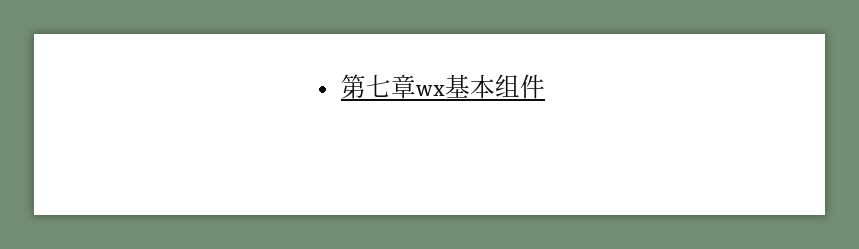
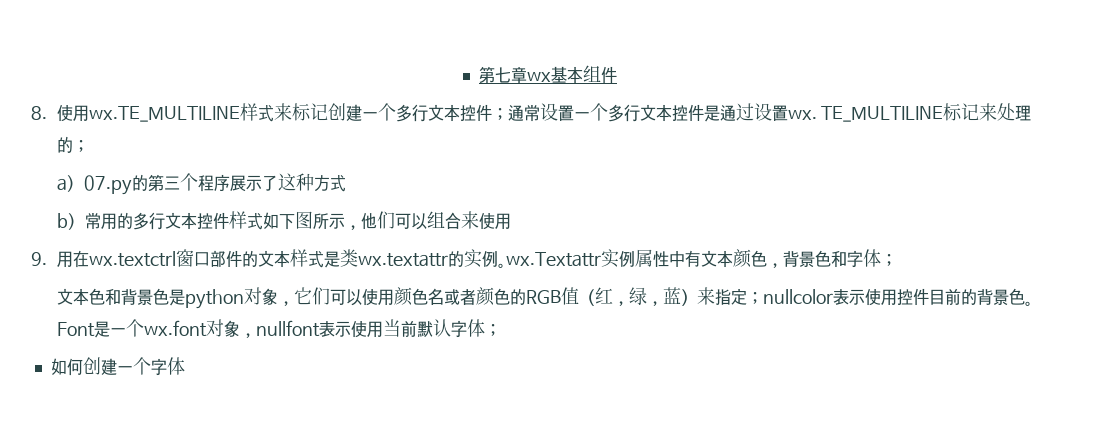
(545, 86) none -> [31,103,1032,122] [56,136,89,153] [56,173,346,195] [56,211,511,230] [31,249,897,268] [56,287,1033,309] [56,319,501,338] [50,357,185,376] // 8.使用wx.TE_MULTILINE样式来标记创建一个多行文本控件；通常设置一个多行文本控件是通过设置wx. TE_MULTILINE标记来处理的； // a) 07.py的第三个程序展示了这种方式 // b)常用的多行文本控件样式如下图所示，他们可以组合来使用 // 9.用在wx.textctrl窗口部件的文本样式是类wx.textattr的实例。wx.Textattr实例属性中有文本颜色，背景色和字体； // 文本色和背景色是python对象，它们可以使用颜色名或者颜色的RGB值（红，绿，蓝）来指定；nullcolor表示使用控件目前的背景色。Font是一个wx.font对象，nullfont表示使用当前默认字体； // 如何创建一个字体

